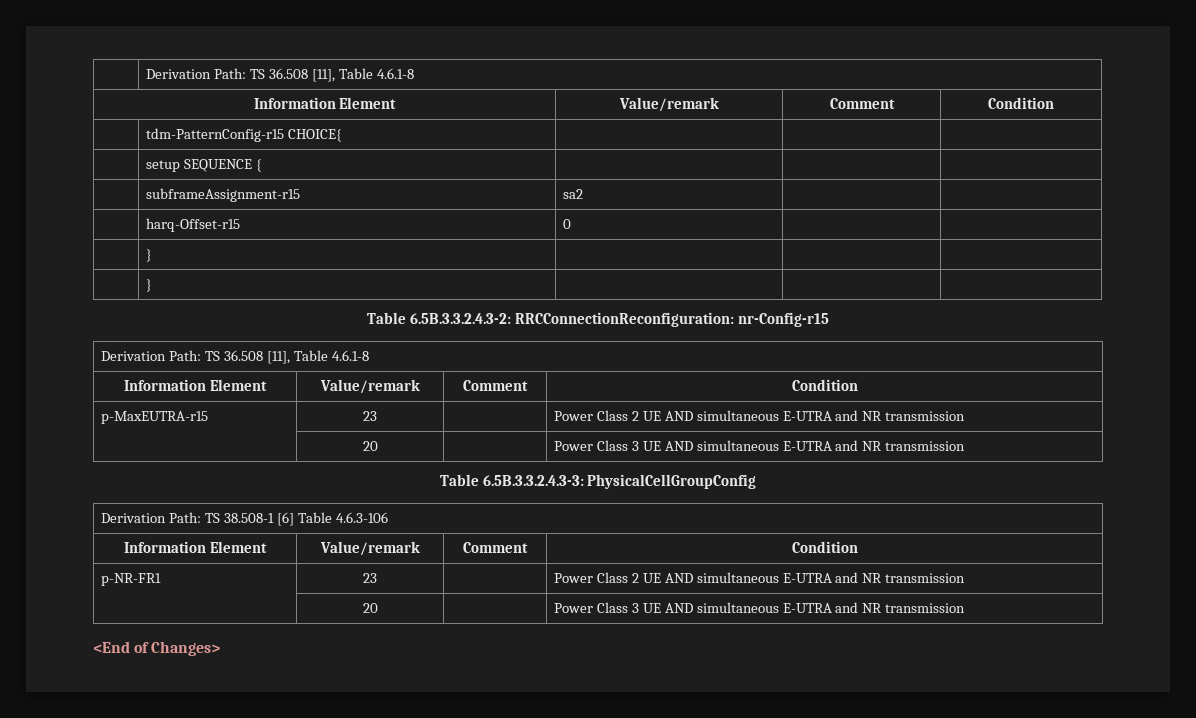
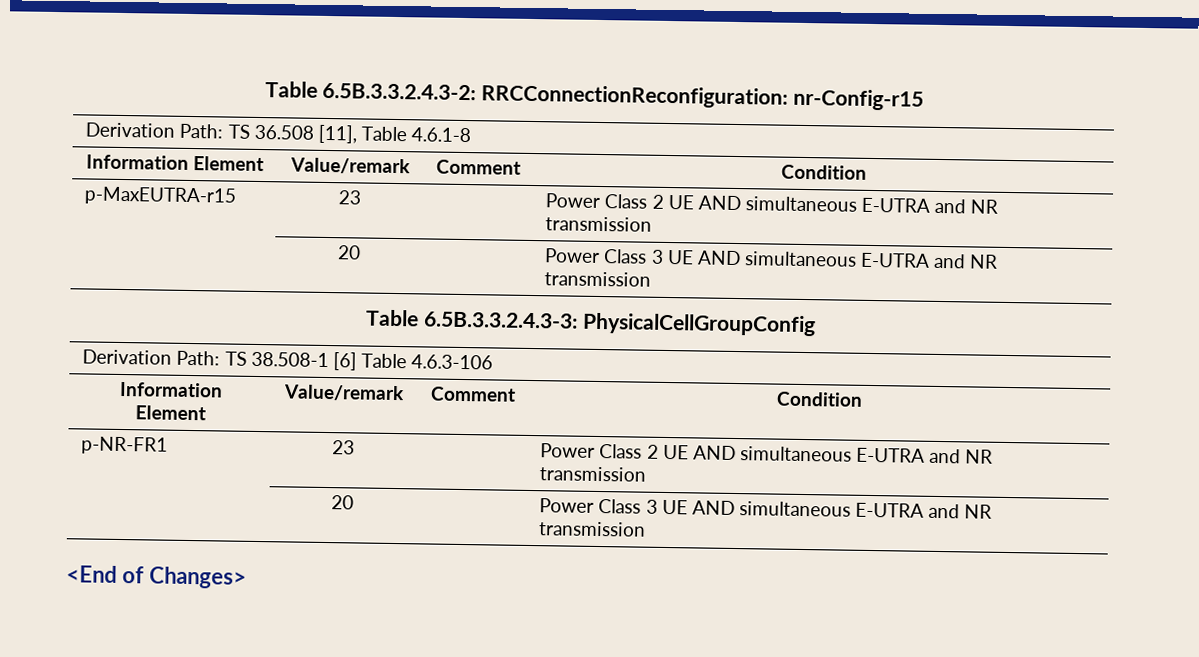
[146,68,414,82] [253,97,397,109] [618,97,719,112] [829,98,895,109] [988,97,1054,109] [146,128,342,142] [146,159,262,172] [146,188,301,202] [563,189,584,199] [146,218,241,232] [563,219,572,229] [146,249,153,262] [146,279,153,292] | Derivation Path: TS 36.508 [11], Table 4.6.1-8 // Information Element | Value/remark | Comment | Condition // | tdm-PatternConfig-r15 CHOICE{ | | | // | setup SEQUENCE { | | | // | subframeAssignment-r15 | sa2 | | // | harq-Offset-r15 | 0 | | // | } | | | // | } | | | // -> (264, 89) none

